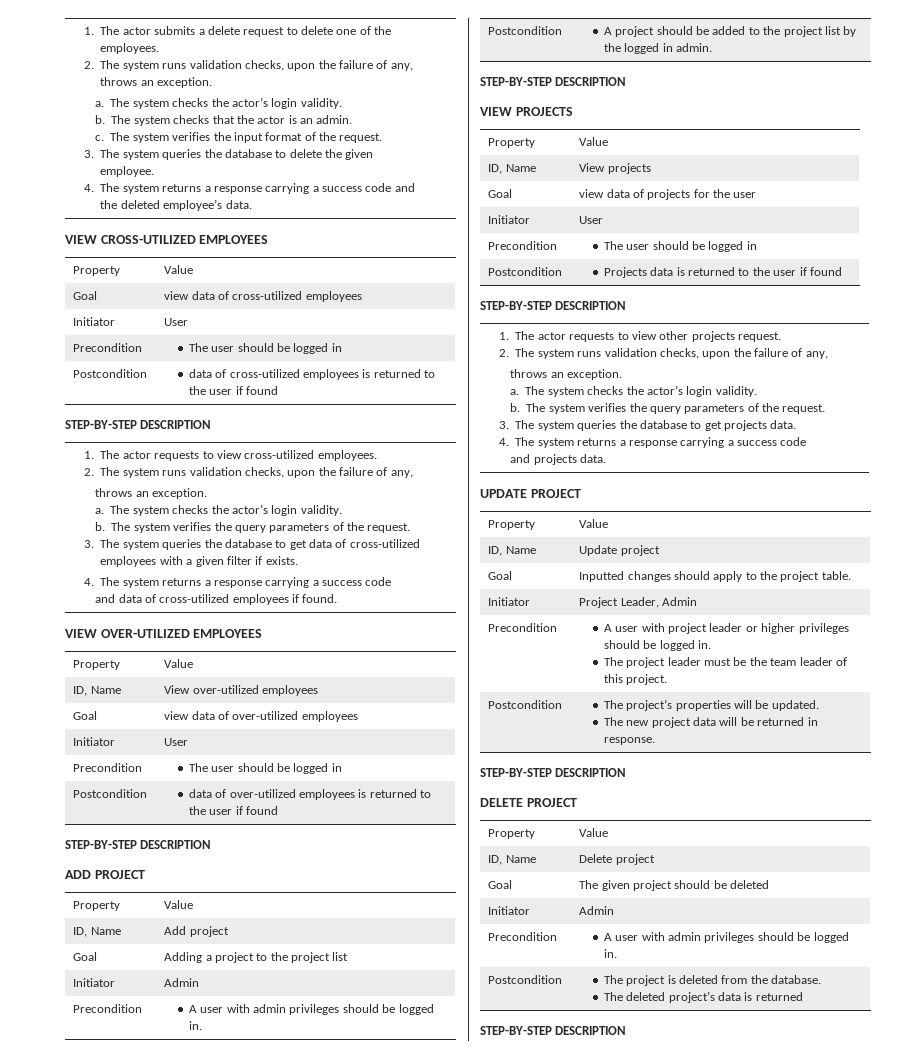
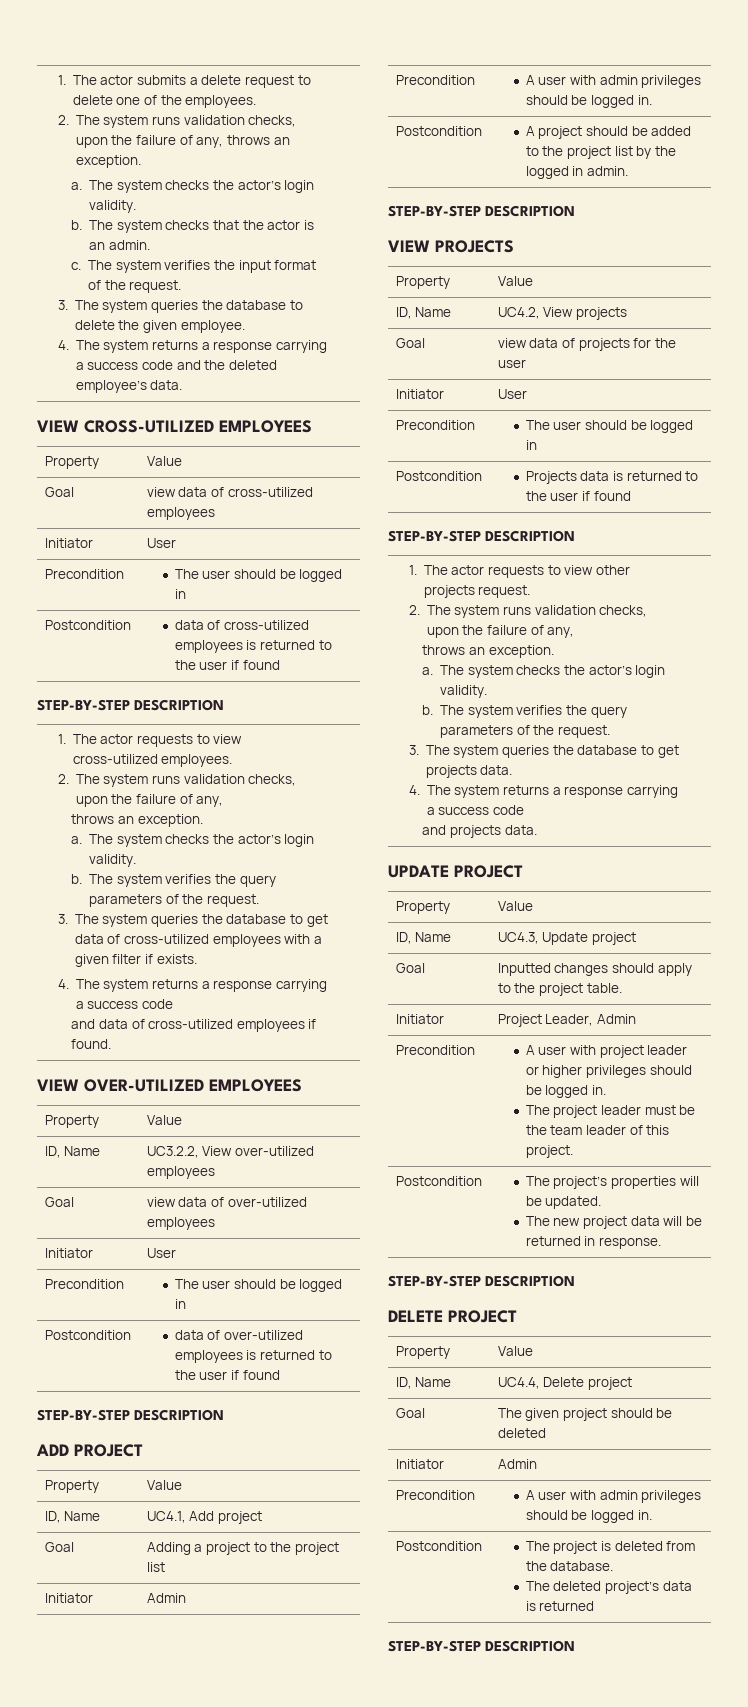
(121, 690) none -> [146,1146,199,1158] UC3.2.2,
(121, 931) none -> [146,1511,186,1523] UC4.1,
(536, 168) none -> [497,307,540,319] UC4.2,
(536, 550) none -> [497,932,539,944] UC4.3,
(536, 859) none -> [497,1377,540,1389] UC4.4,

